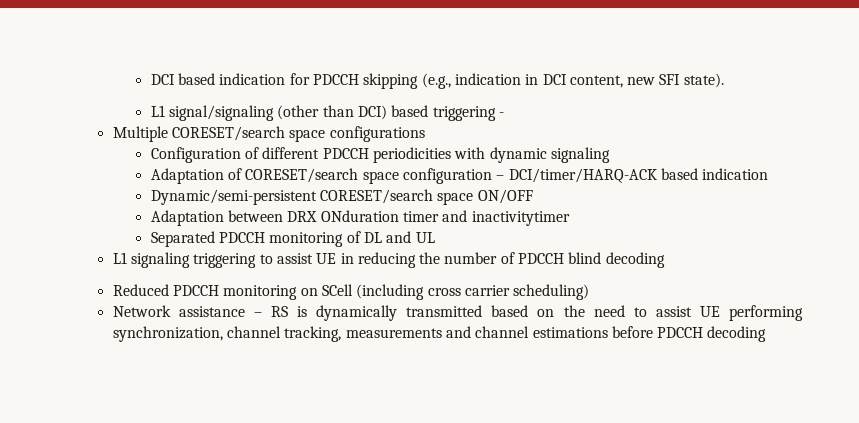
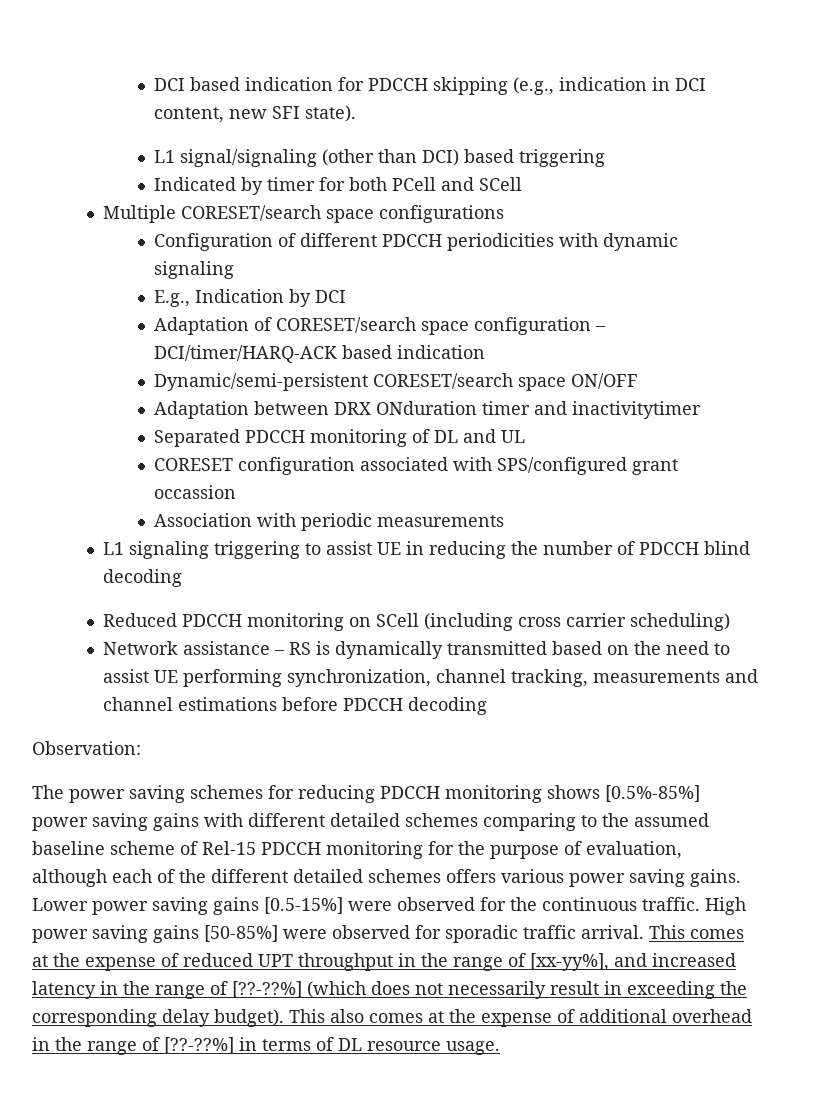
[498,112,504,117] - -> [154,177,523,195] // Indicated by timer for both PCell and SCell
(610, 155) none -> [154,289,347,307] // E.g., Indication by DCI
(435, 237) none -> [154,457,679,475] [154,485,237,499] [154,513,505,531] // CORESET configuration associated with SPS/configured grant occassion // Association with periodic measurements
(767, 334) none -> [32,741,141,755] [32,785,700,803] [32,813,709,831] [32,841,682,859] [32,869,741,887] [32,897,746,915] [32,925,744,943] [32,953,736,971] [32,981,747,999] [32,1009,752,1027] [32,1037,500,1055] // Observation: // The power saving schemes for reducing PDCCH monitoring shows [0.5%-85%] power saving gains with different detailed schemes comparing to the assumed baseline scheme of Rel-15 PDCCH monitoring for the purpose of evaluation, although each of the different detailed schemes offers various power saving gains. Lower power saving gains [0.5-15%] were observed for the continuous traffic. High power saving gains [50-85%] were observed for sporadic traffic arrival. This comes at the expense of reduced UPT throughput in the range of [xx-yy%], and increased latency in the range of [??-??%] (which does not necessarily result in exceeding the corresponding delay budget). This also comes at the expense of additional overhead in the range of [??-??%] in terms of DL resource usage.

